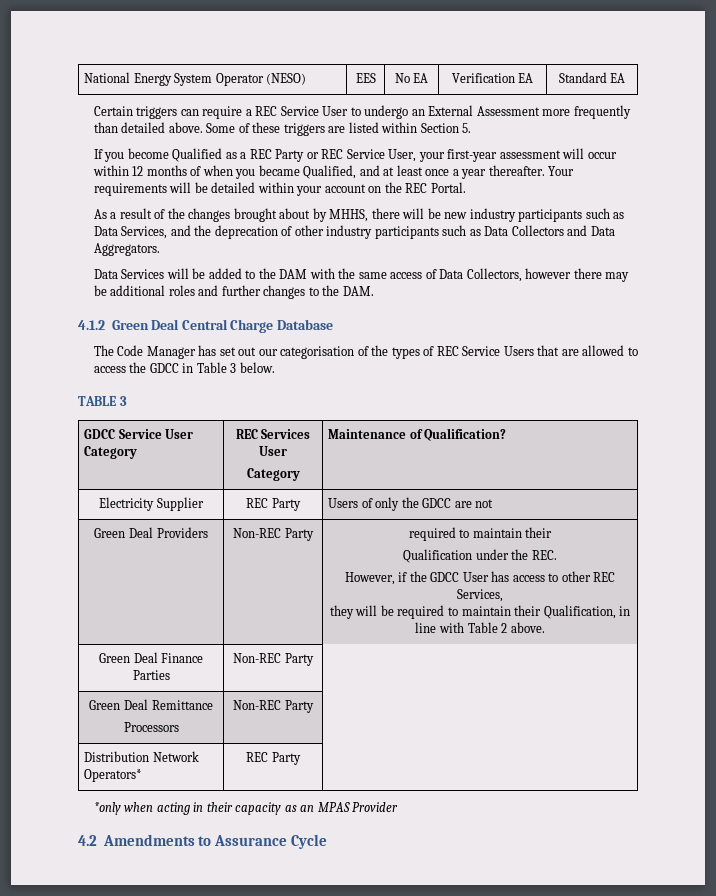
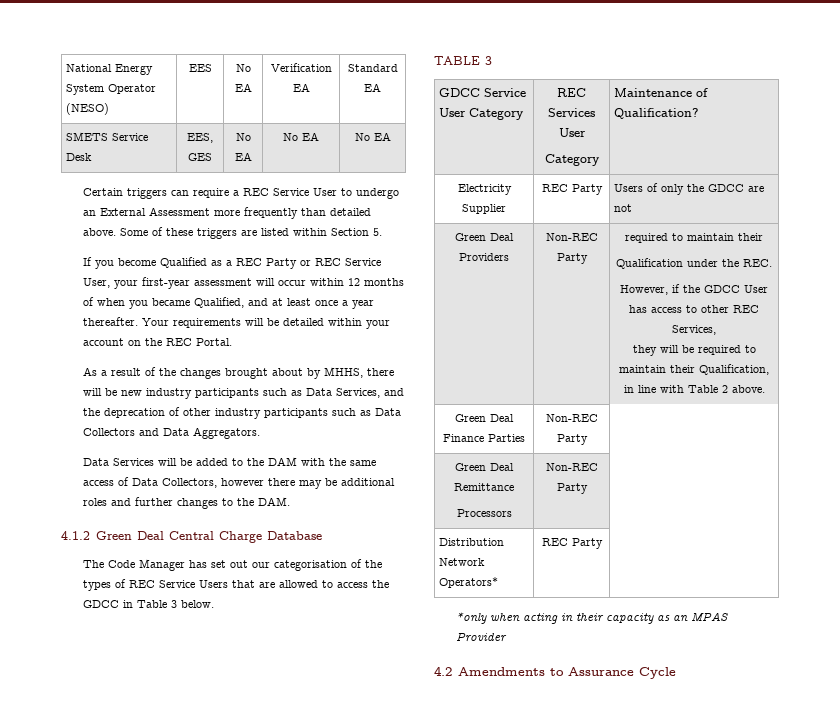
(626, 78) none -> [65,132,148,141] [65,153,92,161] [187,133,213,143] [188,153,212,161] [235,133,251,141] [234,152,252,161] [283,132,319,141] [354,132,391,141] // SMETS Service Desk | EES, GES | No EA | No EA | No EA

